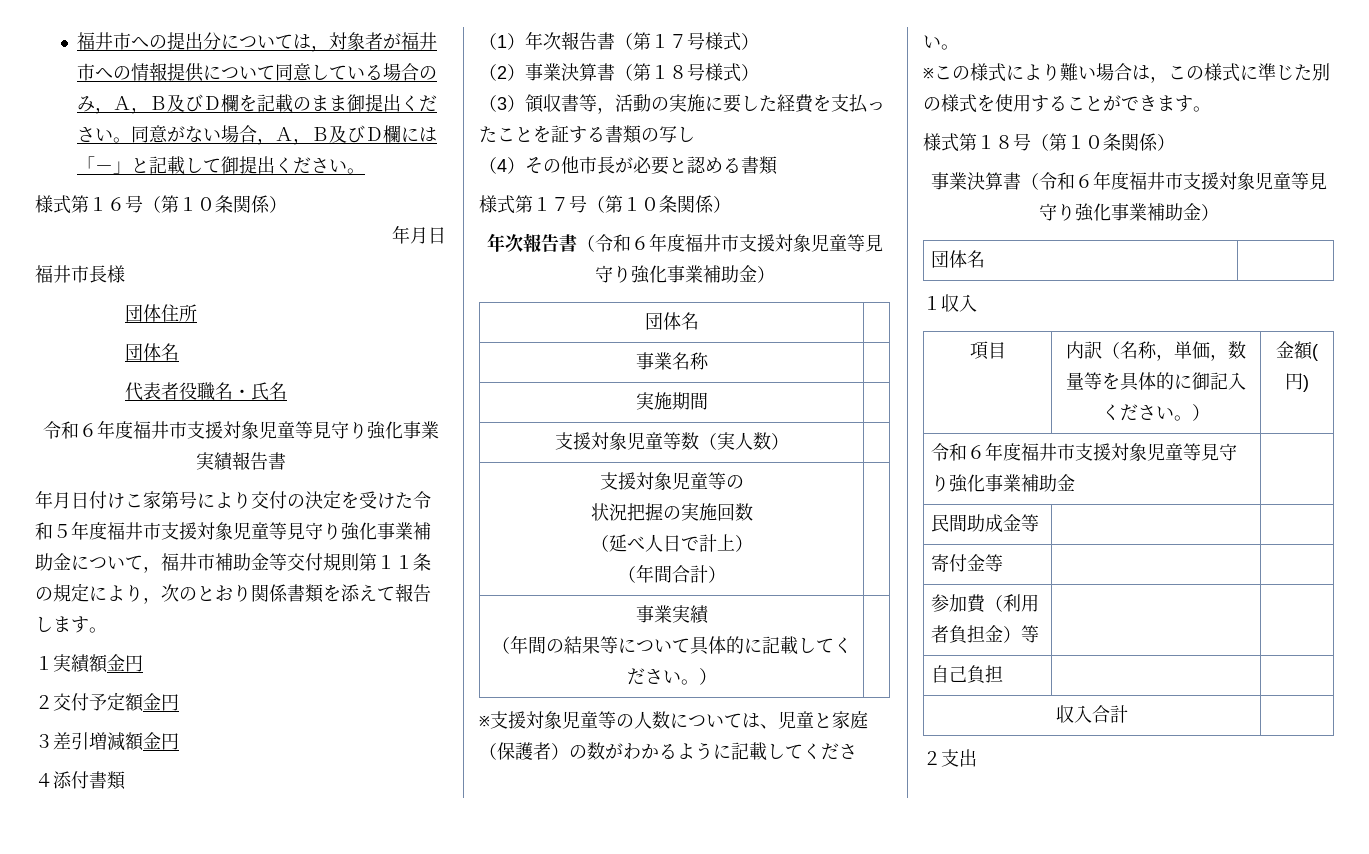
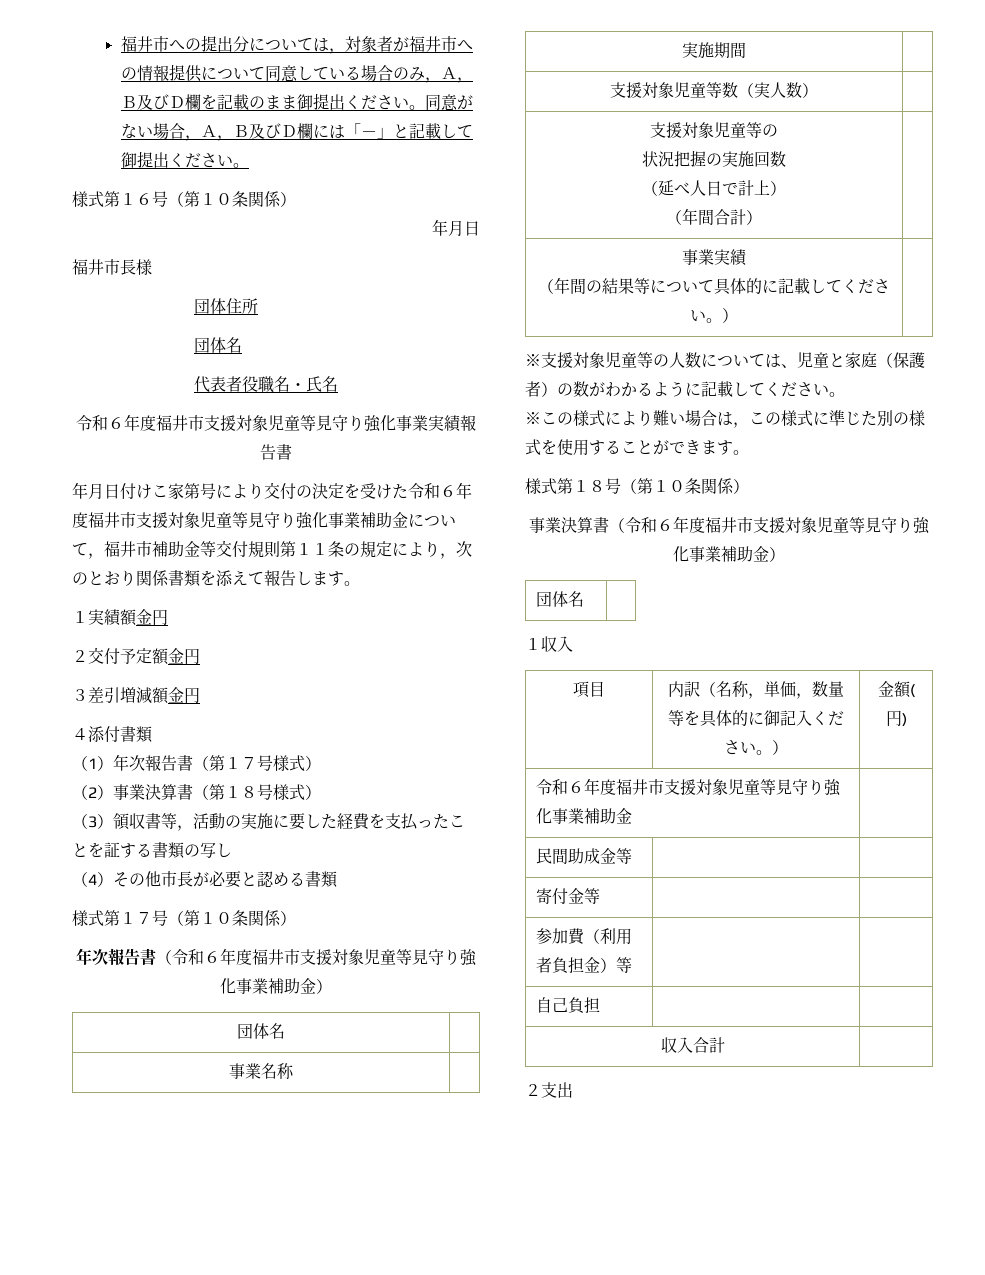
[53,524,71,538] ５ -> [440,485,456,497] ６

